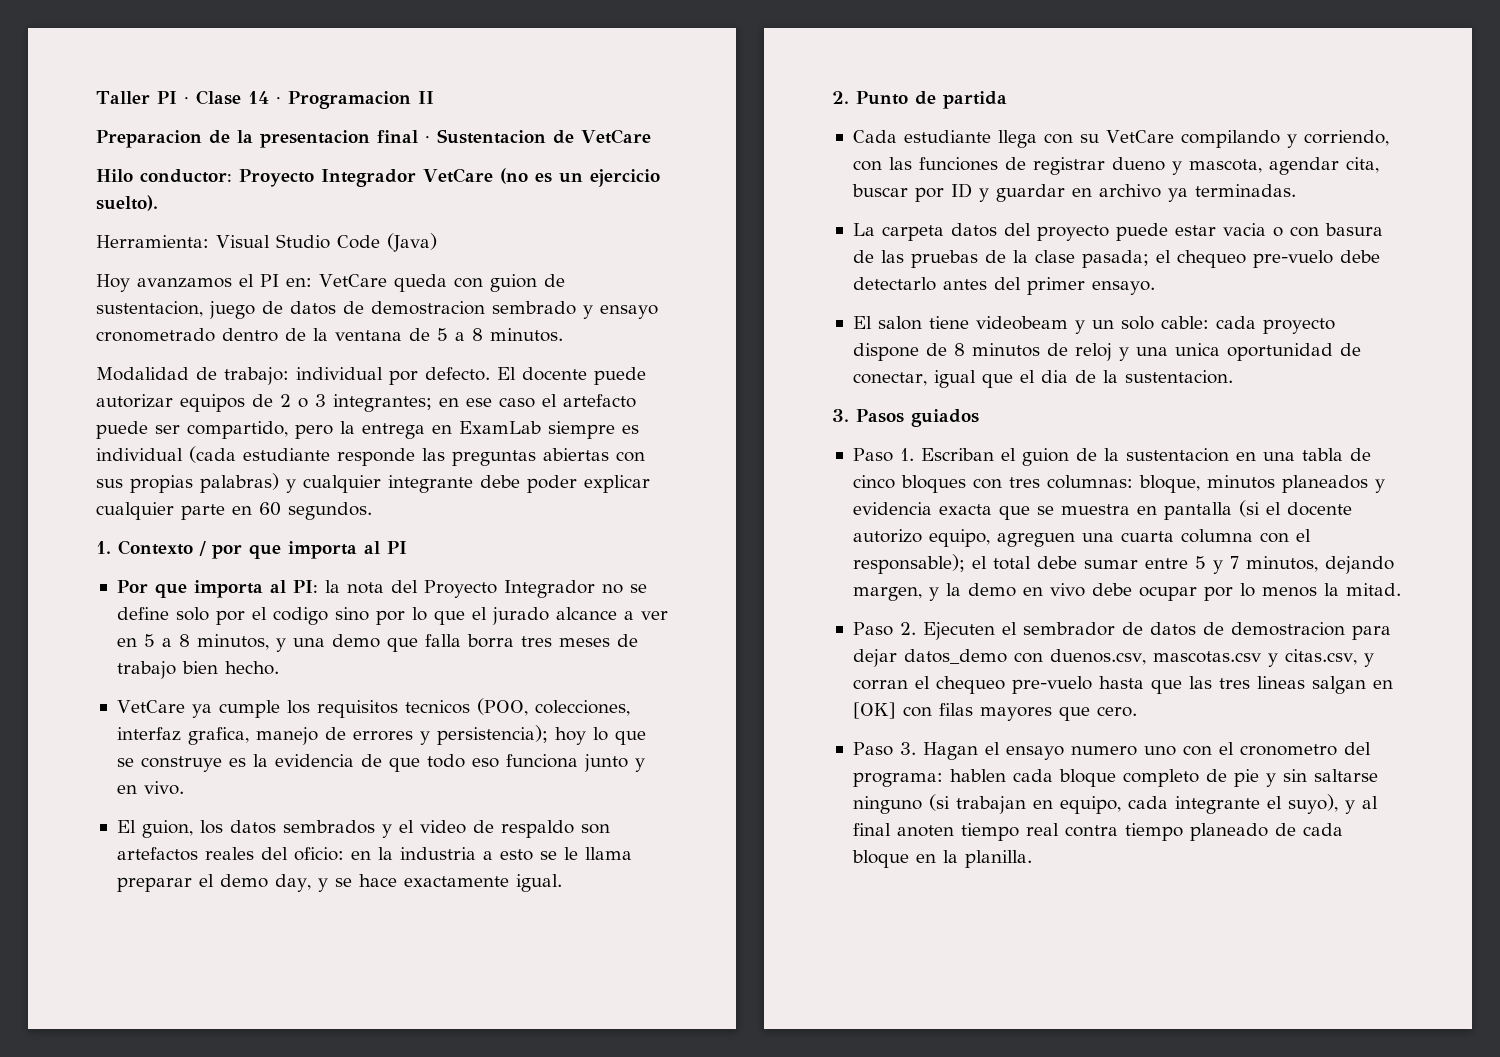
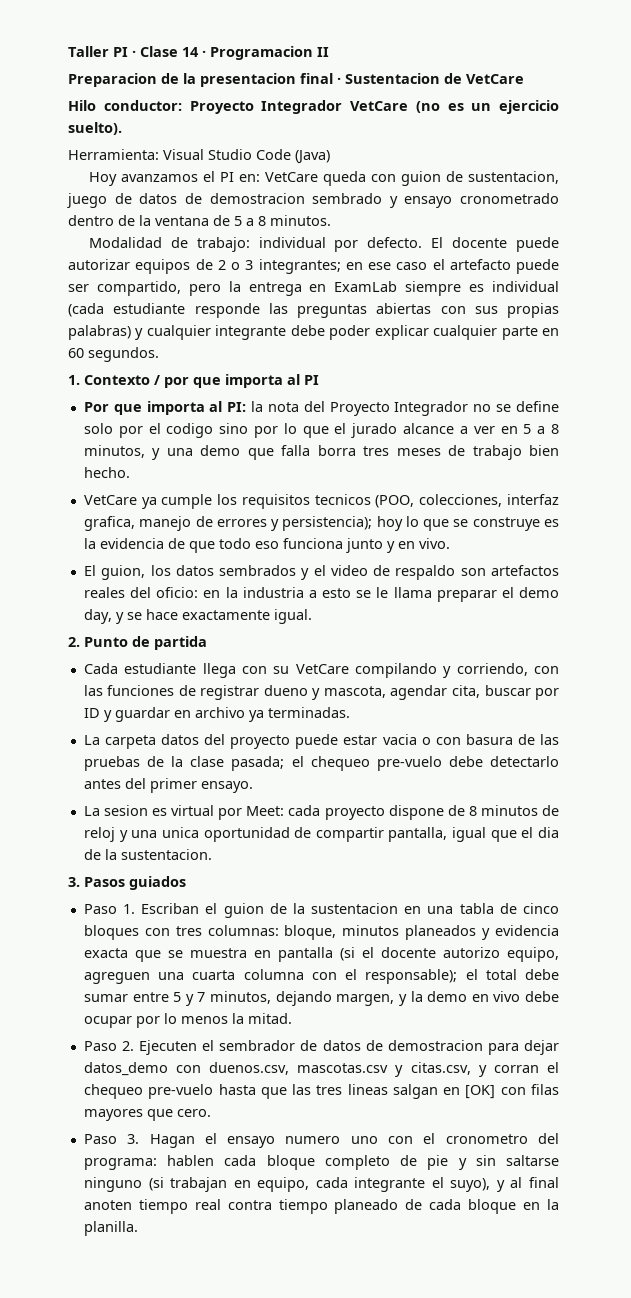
[852,316,1209,334] El salon tiene videobeam y un solo cable: -> [83,805,285,820] La sesion es virtual por Meet:
[852,372,927,386] conectar, -> [315,827,448,842] compartir pantalla,

